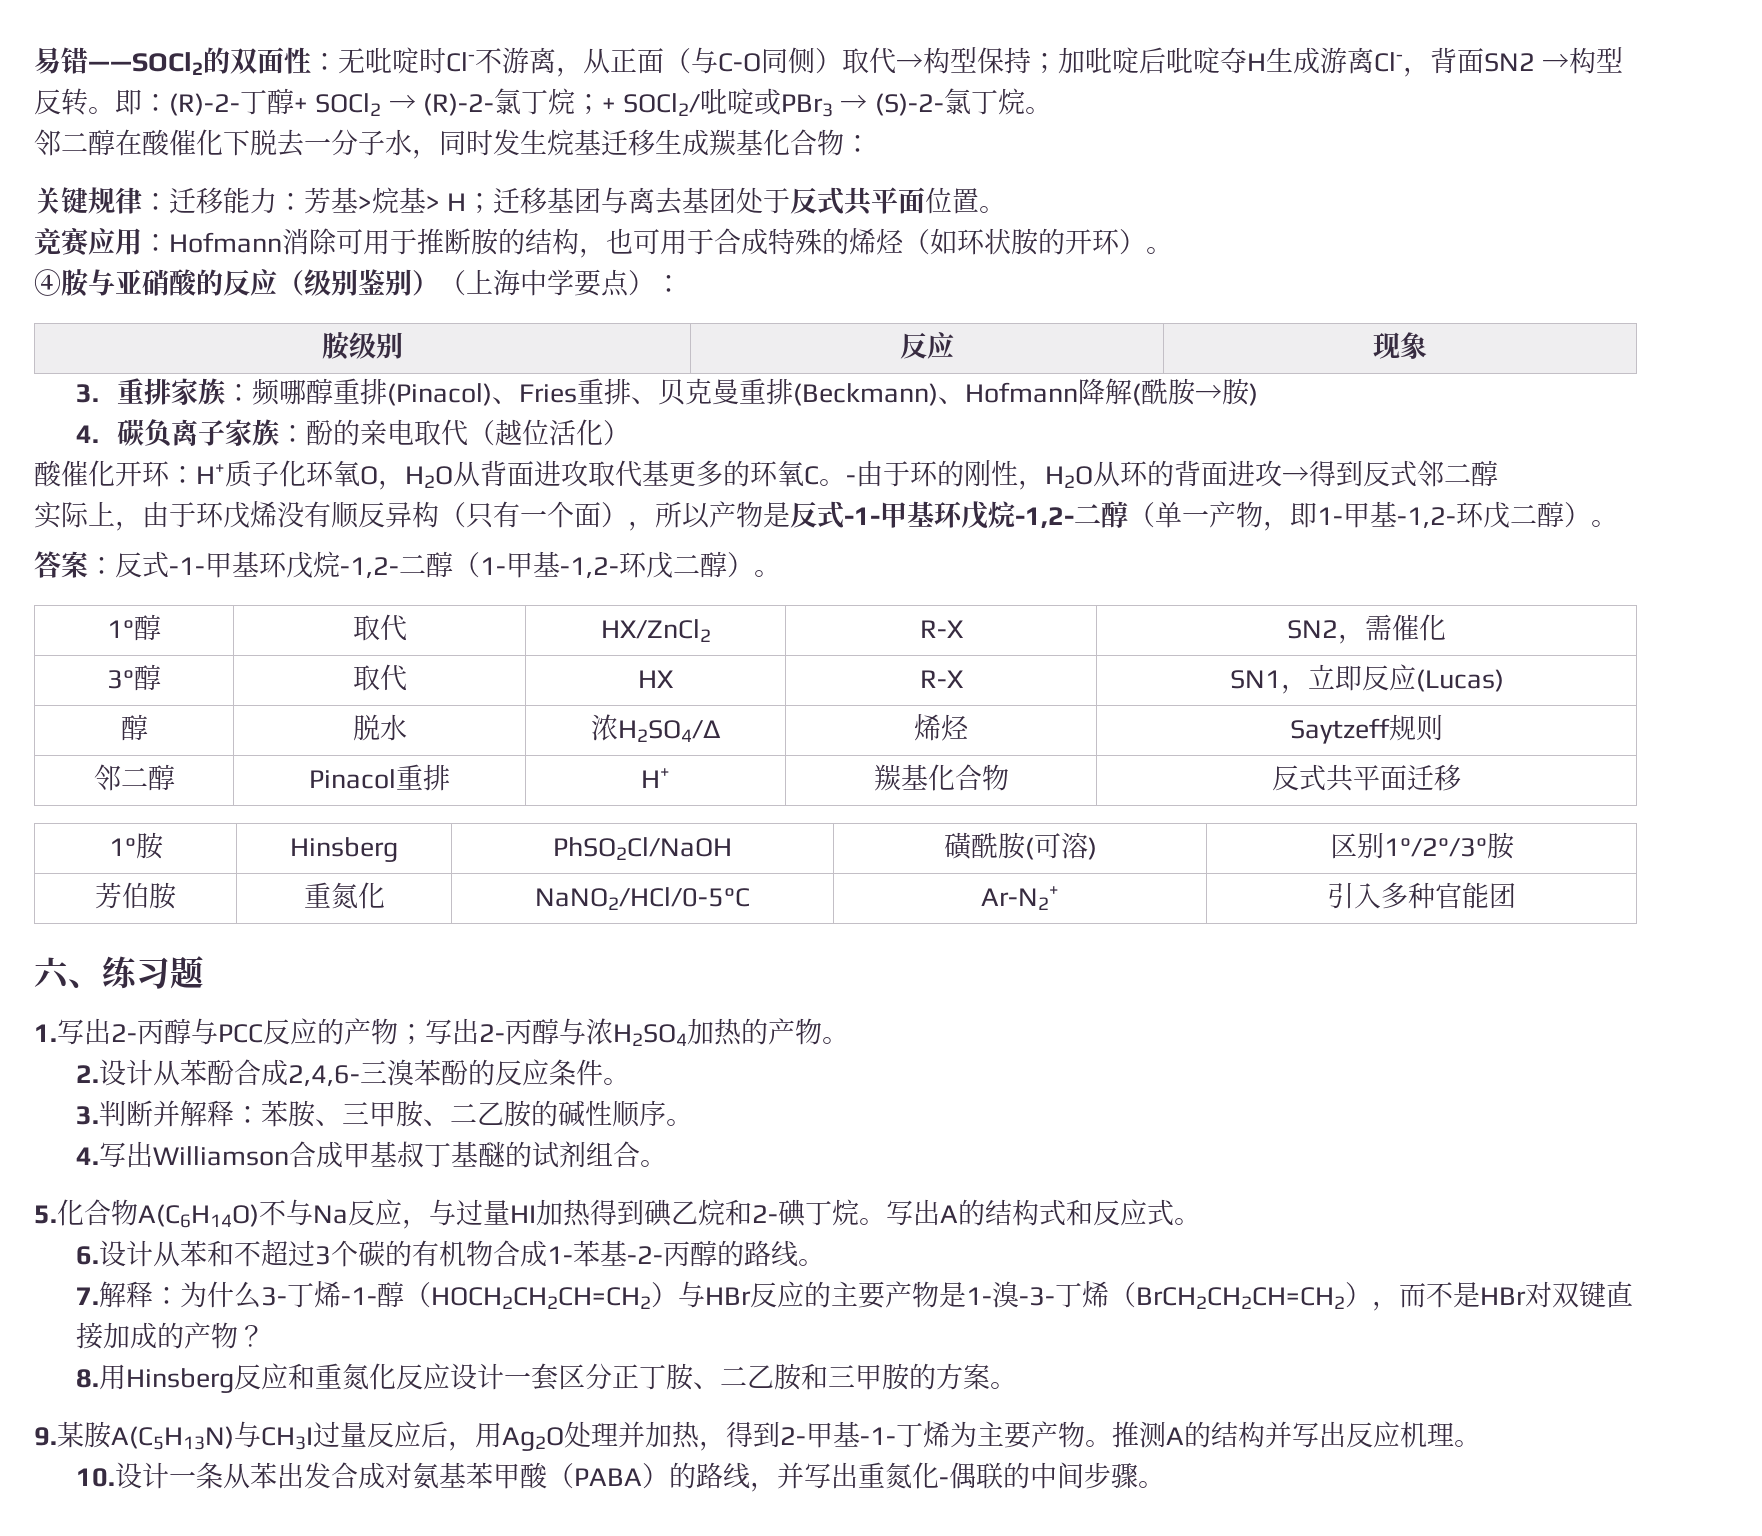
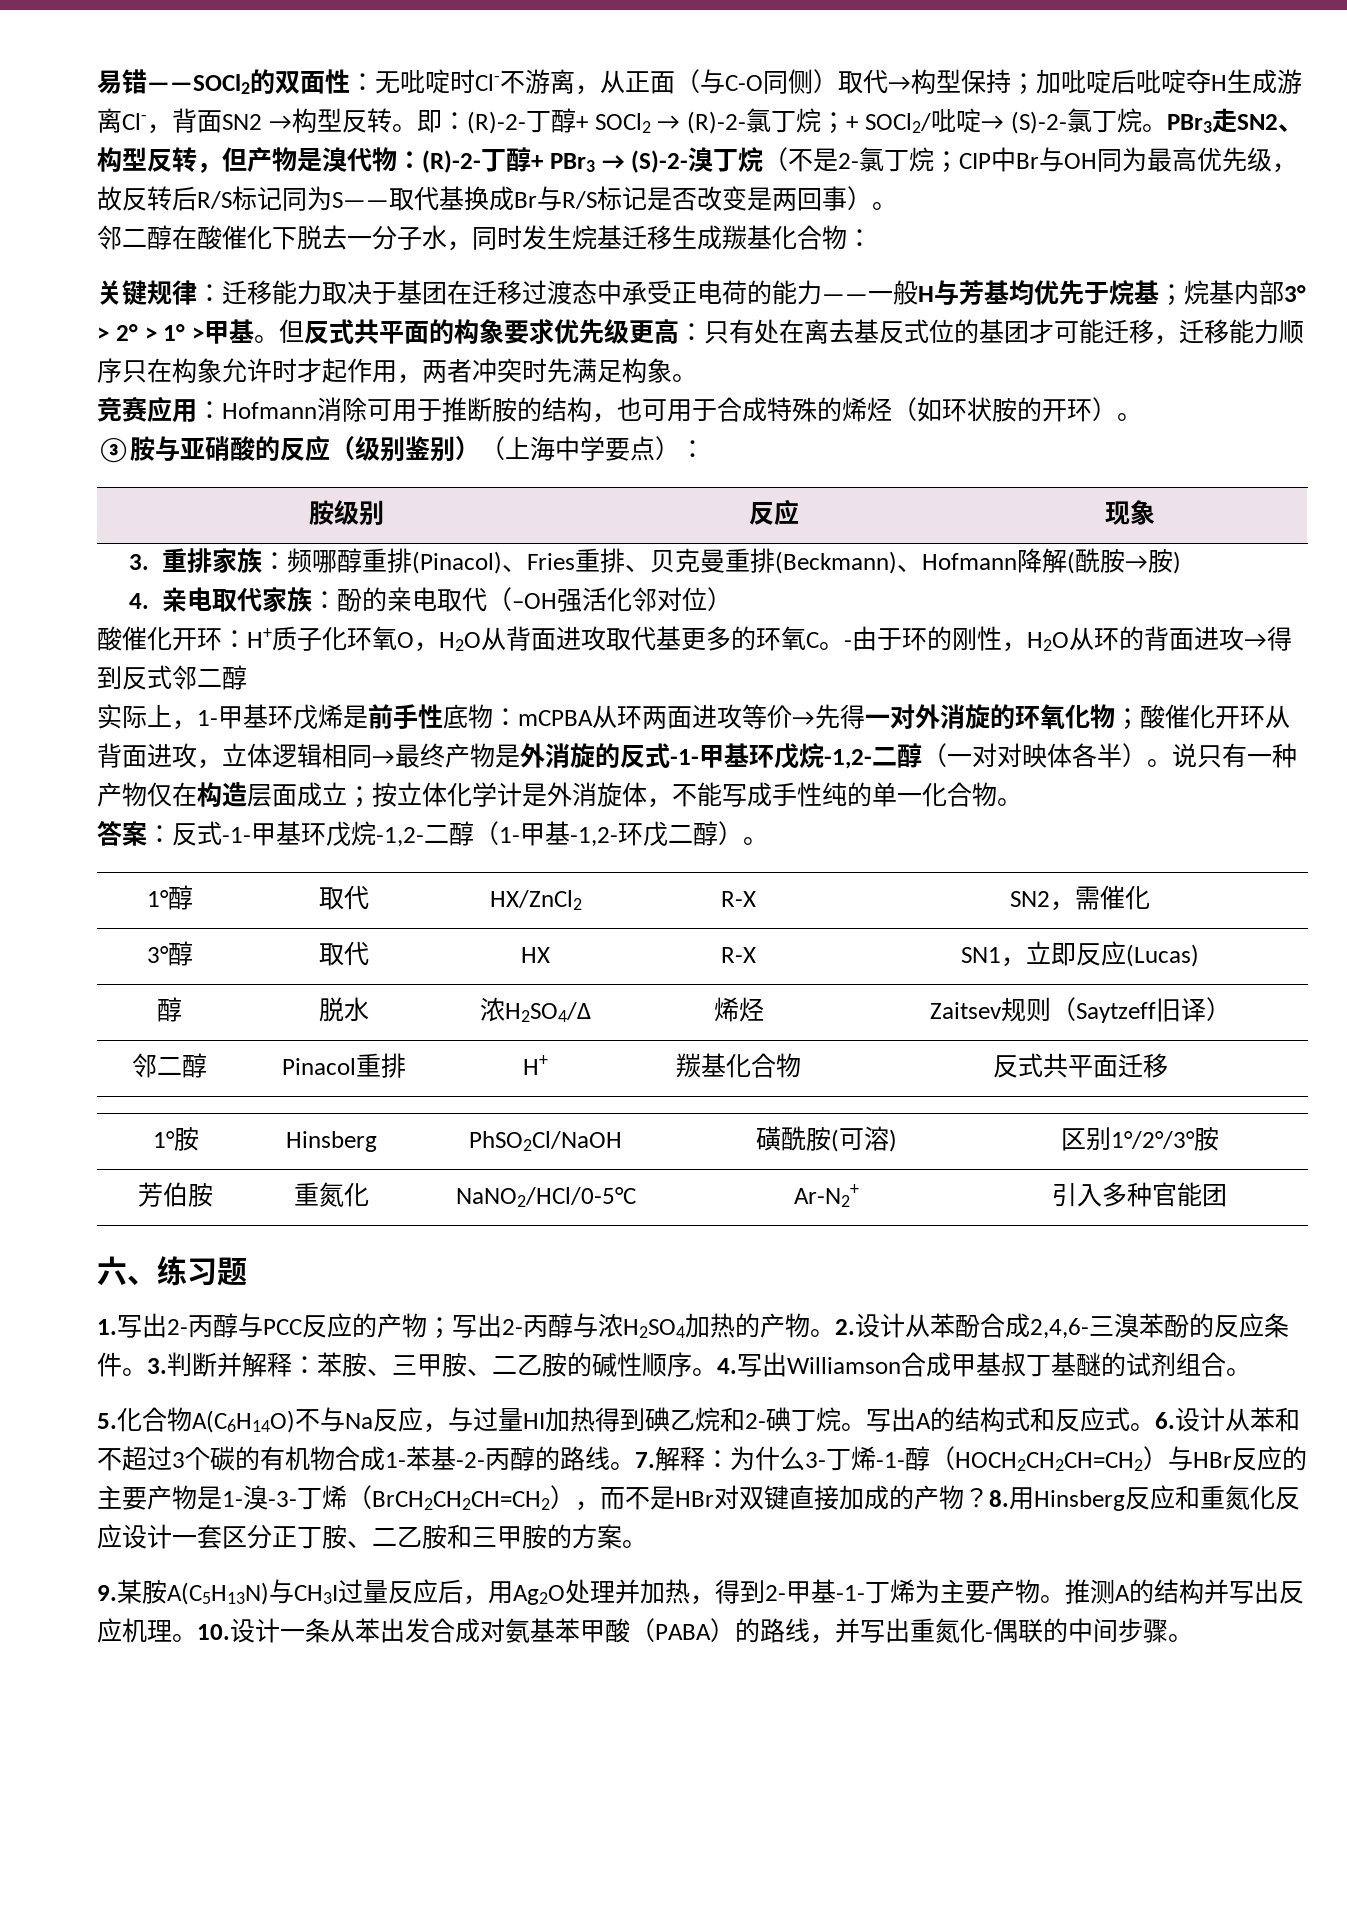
[754,88,834,117] 或PBr3 -> (981, 120) none
(1052, 110) none -> [1166,108,1303,133] [97,147,1298,173] [97,186,897,211] PBr3走SN2、构型反转，但产物是溴代物：(R)-2-丁醇+ PBr3 → (S)-2-溴丁烷（不是2-氯丁烷；CIP中Br与OH同为最高优先级，故反转后R/S标记同为S——取代基换成Br与R/S标记是否改变是两回事）。
[277,187,980,216] ：芳基>烷基> H；迁移基团与离去基团处于反式共平面位置 -> [322,280,1306,306] [97,319,1304,345] [97,358,672,384] 取决于基团在迁移过渡态中承受正电荷的能力——一般H与芳基均优先于烷基；烷基内部3° > 2° > 1° >甲基。但反式共平面的构象要求优先级更高：只有处在离去基反式位的基团才可能迁移，迁移能力顺序只在构象允许时才起作用，两者冲突时先满足构象
[34,269,61,296] ④ -> [97,438,130,463] ③
[117,419,226,447] 碳负离子 -> [161,587,262,612] 亲电取代
[495,419,604,446] 越位活化 -> [511,587,707,612] –OH强活化邻对位
[142,501,1591,531] 由于环戊烯没有顺反异构（只有一个面），所以产物是反式-1-甲基环戊烷-1,2-二醇（单一产物，即1-甲基-1,2-环戊二醇） -> [197,704,1290,730] [97,743,1297,769] [97,782,997,808] 1-甲基环戊烯是前手性底物：mCPBA从环两面进攻等价→先得一对外消旋的环氧化物；酸催化开环从背面进攻，立体逻辑相同→最终产物是外消旋的反式-1-甲基环戊烷-1,2-二醇（一对对映体各半）。说只有一种产物仅在构造层面成立；按立体化学计是外消旋体，不能写成手性纯的单一化合物
[1290,718,1390,744] Saytzeff -> [929,1002,1002,1019] Zaitsev
(1443, 727) none -> [1050,997,1231,1023] （Saytzeff旧译）
(849, 1040) // -> (835, 1333) none
(630, 1081) // -> (147, 1372) none
(693, 1122) // -> (717, 1372) none
(1201, 1221) // -> (1155, 1427) none
(825, 1262) // -> (635, 1466) none
(265, 1336) // -> (989, 1498) none
(1481, 1443) // -> (197, 1638) none

